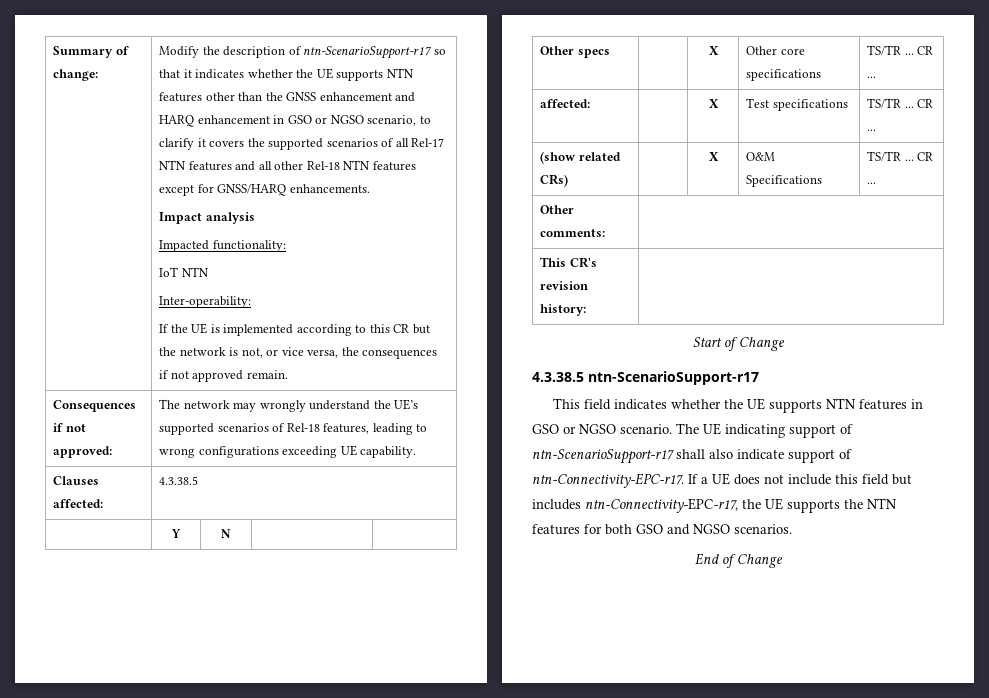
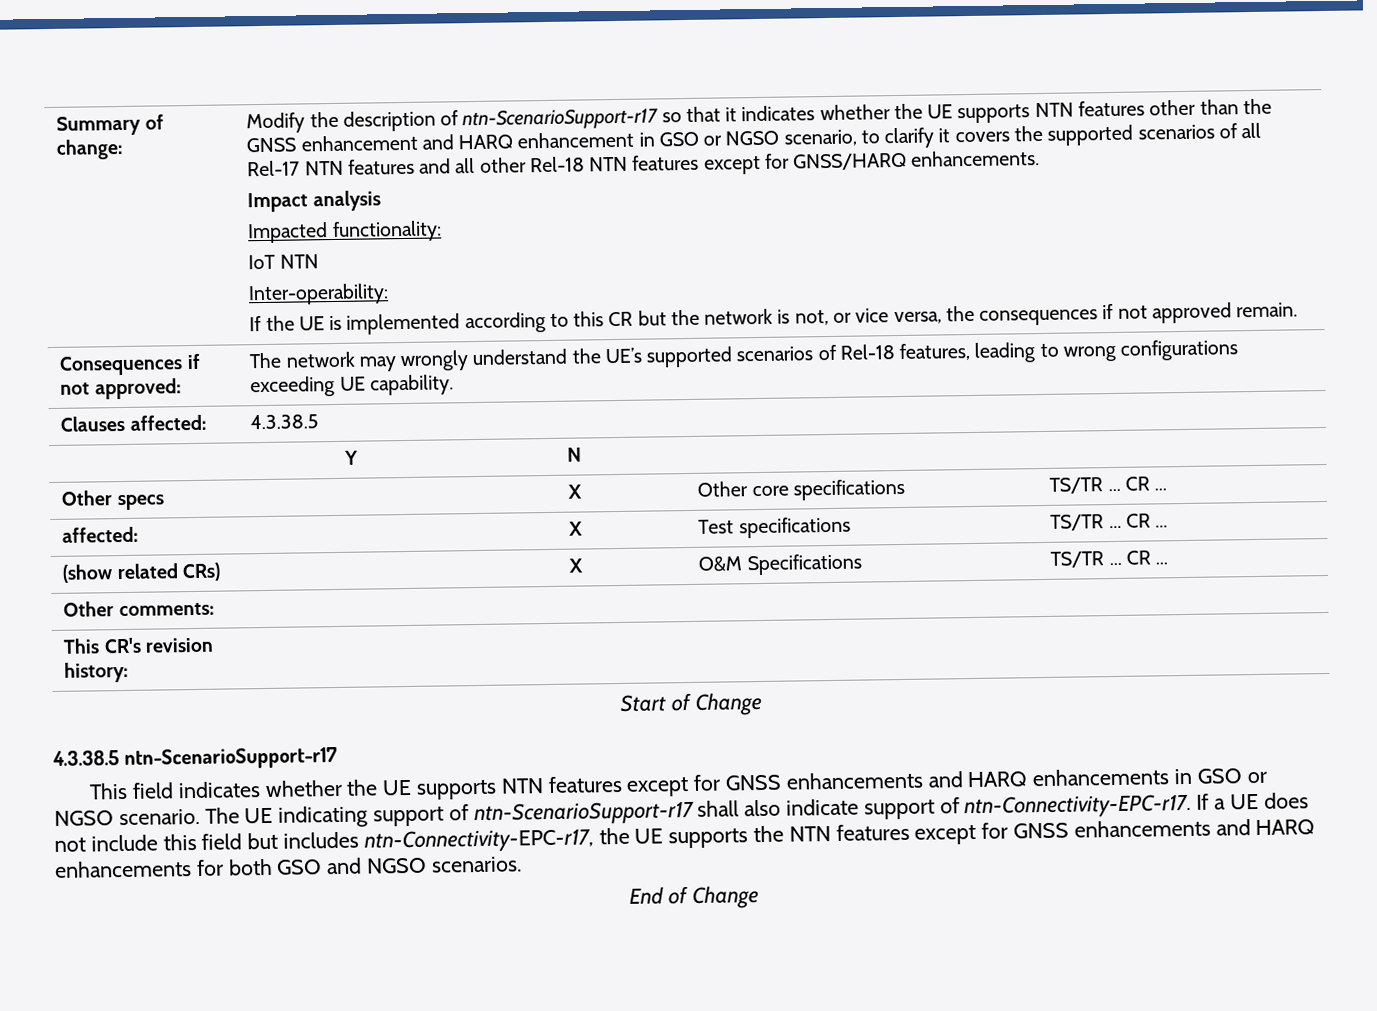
(908, 404) none -> [626,768,1170,797] except for GNSS enhancements and HARQ enhancements
(580, 529) none -> [914,819,1316,845] [54,860,192,878] except for GNSS enhancements and HARQ enhancements

